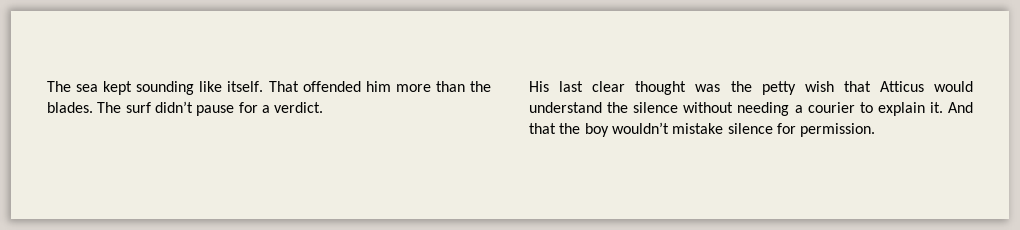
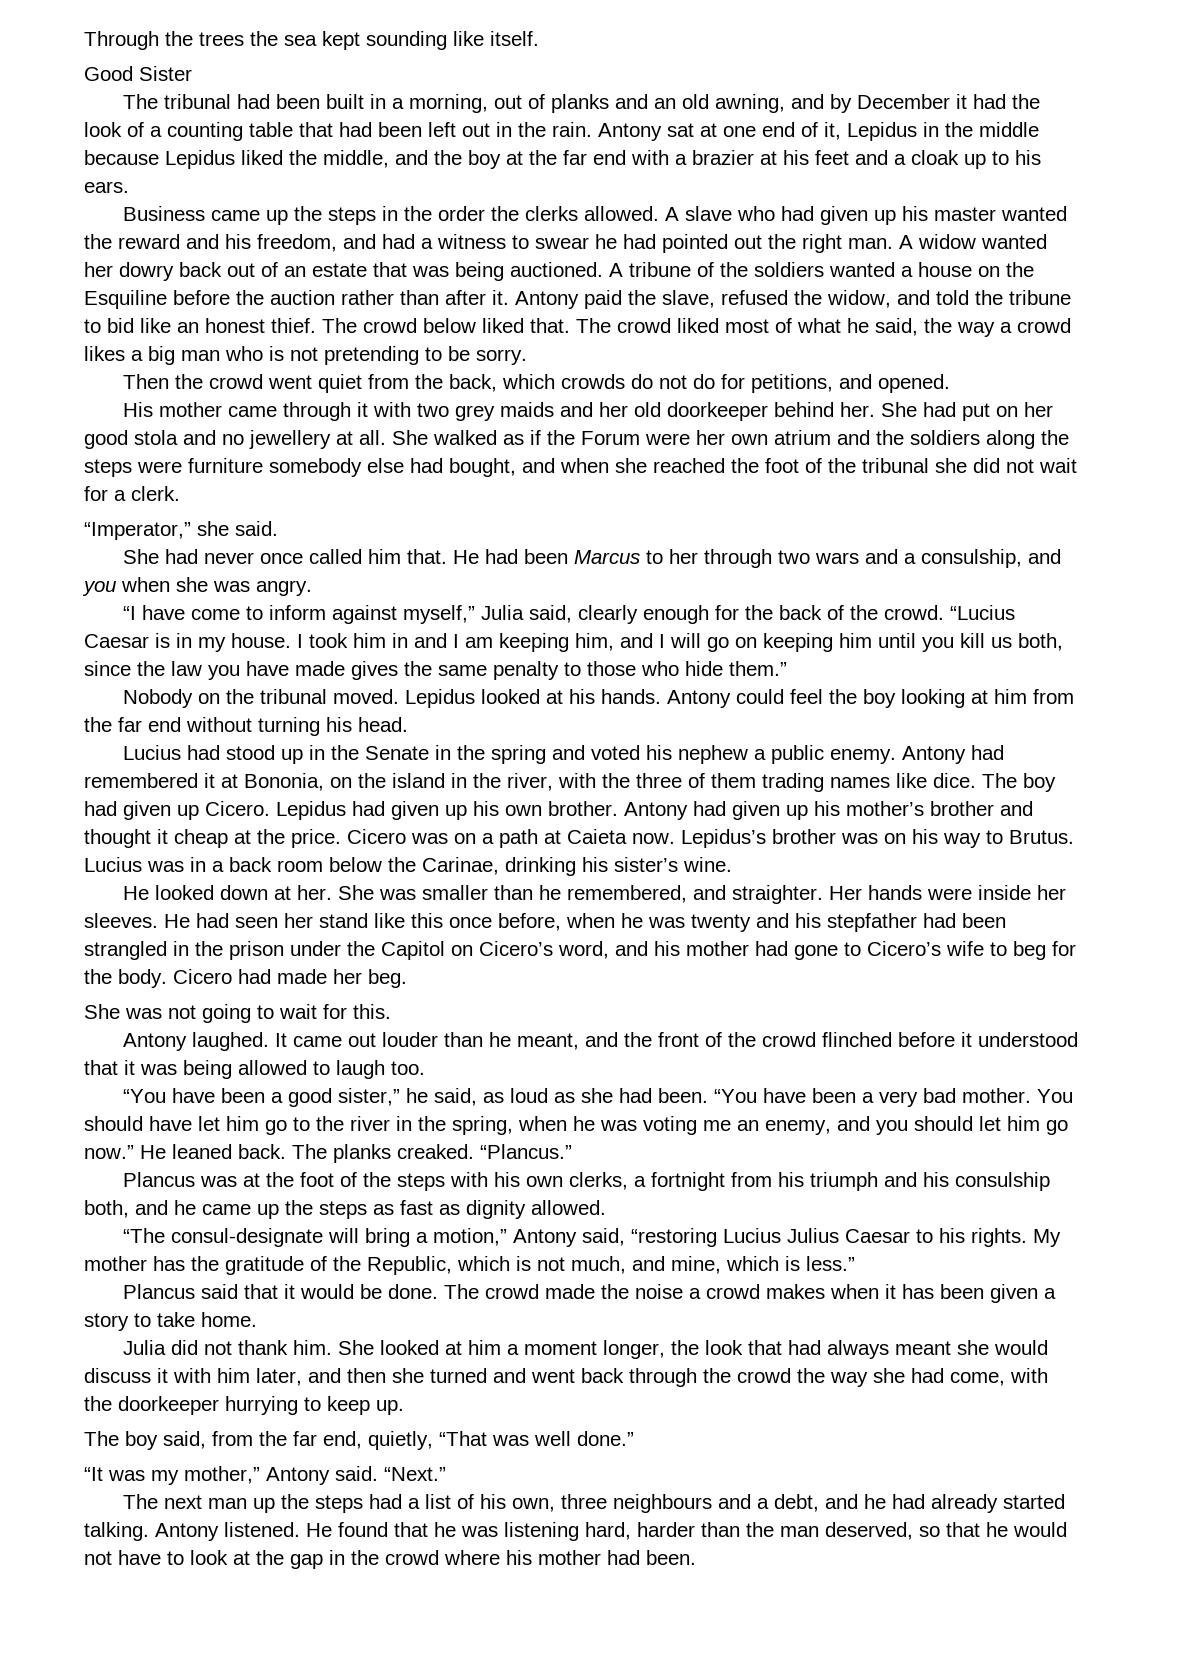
[47,81,71,92] The -> [84,31,278,50] Through the trees the
[268,81,491,92] [47,101,324,116] [529,81,974,95] [529,102,974,116] [529,122,876,137] That offended him more than the blades. The surf didn’t pause for a verdict. // His last clear thought was the petty wish that Atticus would understand the silence without needing a courier to explain it. And that the boy wouldn’t mistake silence for permission. -> [84,66,192,81] [123,94,1041,113] [84,122,1039,141] [84,150,1041,169] [84,181,129,193] [123,206,1068,225] [84,234,1047,253] [84,262,1034,281] [84,290,1071,309] [84,318,1071,337] [84,346,527,365] [123,374,951,393] [123,402,1054,421] [84,430,1069,449] [84,458,1077,477] [84,486,180,501] [84,521,278,540] [123,549,1062,568] [82,577,312,596] [123,605,1016,624] [84,633,1063,652] [84,661,787,680] [123,689,1075,708] [84,717,408,736] [123,745,1005,764] [84,773,1056,792] [84,801,1033,820] [84,829,1074,848] [84,857,732,876] [123,885,1067,904] [84,913,1006,932] [84,941,1076,960] [84,969,407,988] [84,1004,391,1023] [123,1032,1079,1051] [84,1060,425,1079] [123,1088,1074,1107] [84,1116,1068,1135] [84,1144,572,1163] [123,1172,1051,1191] [84,1200,606,1219] [123,1228,1062,1247] [84,1256,855,1275] [123,1284,1057,1303] [84,1312,257,1331] [123,1340,1049,1359] [84,1368,1048,1387] [84,1396,404,1415] [84,1431,634,1450] [84,1466,446,1485] [123,1494,1066,1513] [84,1522,1067,1541] [84,1550,696,1569] // Good Sister // The tribunal had been built in a morning, out of planks and an old awning, and by December it had the look of a counting table that had been left out in the rain. Antony sat at one end of it, Lepidus in the middle because Lepidus liked the middle, and the boy at the far end with a brazier at his feet and a cloak up to his ears. // Business came up the steps in the order the clerks allowed. A slave who had given up his master wanted the reward and his freedom, and had a witness to swear he had pointed out the right man. A widow wanted her dowry back out of an estate that was being auctioned. A tribune of the soldiers wanted a house on the Esquiline before the auction rather than after it. Antony paid the slave, refused the widow, and told the tribune to bid like an honest thief. The crowd below liked that. The crowd liked most of what he said, the way a crowd likes a big man who is not pretending to be sorry. // Then the crowd went quiet from the back, which crowds do not do for petitions, and opened. // His mother came through it with two grey maids and her old doorkeeper behind her. She had put on her good stola and no jewellery at all. She walked as if the Forum were her own atrium and the soldiers along the steps were furniture somebody else had bought, and when she reached the foot of the tribunal she did not wait for a clerk. // “Imperator,” she said. // She had never once called him that. He had been Marcus to her through two wars and a consulship, and you when she was angry. // “I have come to inform against myself,” Julia said, clearly enough for the back of the crowd. “Lucius Caesar is in my house. I took him in and I am keeping him, and I will go on keeping him until you kill us both, since the law you have made gives the same penalty to those who hide them.” // Nobody on the tribunal moved. Lepidus looked at his hands. Antony could feel the boy looking at him from the far end without turning his head. // Lucius had stood up in the Senate in the spring and voted his nephew a public enemy. Antony had remembered it at Bononia, on the island in the river, with the three of them trading names like dice. The boy had given up Cicero. Lepidus had given up his own brother. Antony had given up his mother’s brother and thought it cheap at the price. Cicero was on a path at Caieta now. Lepidus’s brother was on his way to Brutus. Lucius was in a back room below the Carinae, drinking his sister’s wine. // He looked down at her. She was smaller than he remembered, and straighter. Her hands were inside her sleeves. He had seen her stand like this once before, when he was twenty and his stepfather had been strangled in the prison under the Capitol on Cicero’s word, and his mother had gone to Cicero’s wife to beg for the body. Cicero had made her beg. // She was not going to wait for this. // Antony laughed. It came out louder than he meant, and the front of the crowd flinched before it understood that it was being allowed to laugh too. // “You have been a good sister,” he said, as loud as she had been. “You have been a very bad mother. You should have let him go to the river in the spring, when he was voting me an enemy, and you should let him go now.” He leaned back. The planks creaked. “Plancus.” // Plancus was at the foot of the steps with his own clerks, a fortnight from his triumph and his consulship both, and he came up the steps as fast as dignity allowed. // “The consul-designate will bring a motion,” Antony said, “restoring Lucius Julius Caesar to his rights. My mother has the gratitude of the Republic, which is not much, and mine, which is less.” // Plancus said that it would be done. The crowd made the noise a crowd makes when it has been given a story to take home. // Julia did not thank him. She looked at him a moment longer, the look that had always meant she would discuss it with him later, and then she turned and went back through the crowd the way she had come, with the doorkeeper hurrying to keep up. // The boy said, from the far end, quietly, “That was well done.” // “It was my mother,” Antony said. “Next.” // The next man up the steps had a list of his own, three neighbours and a debt, and he had already started talking. Antony listened. He found that he was listening hard, harder than the man deserved, so that he would not have to look at the gap in the crowd where his mother had been.

